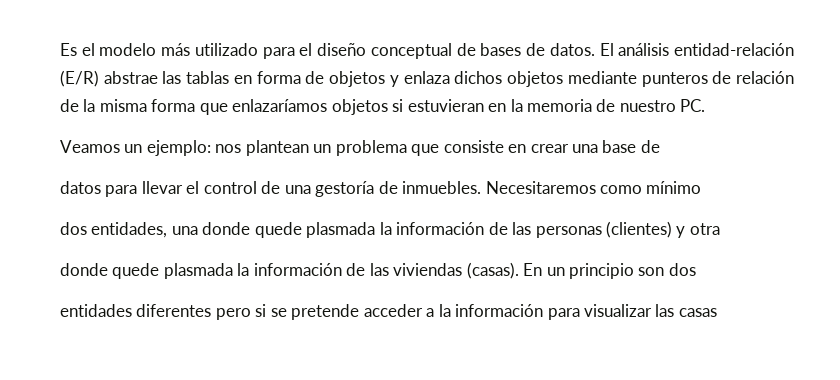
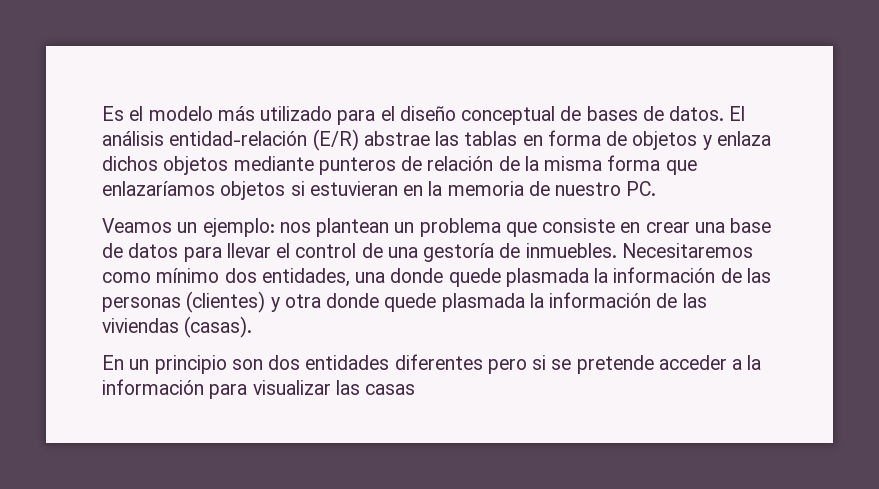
(660, 146) // -> (123, 250) none
(702, 187) // -> (220, 275) none
(720, 229) // -> (321, 301) none
(519, 270) none -> (253, 327) //
(696, 269) // -> (301, 362) none

